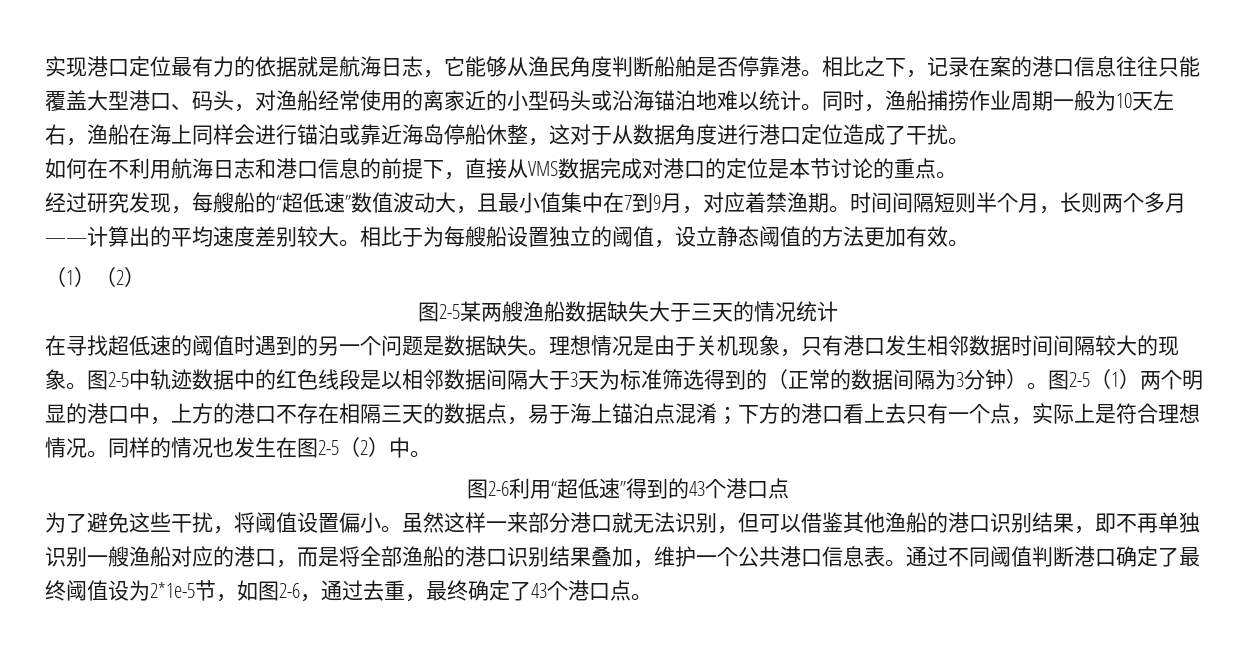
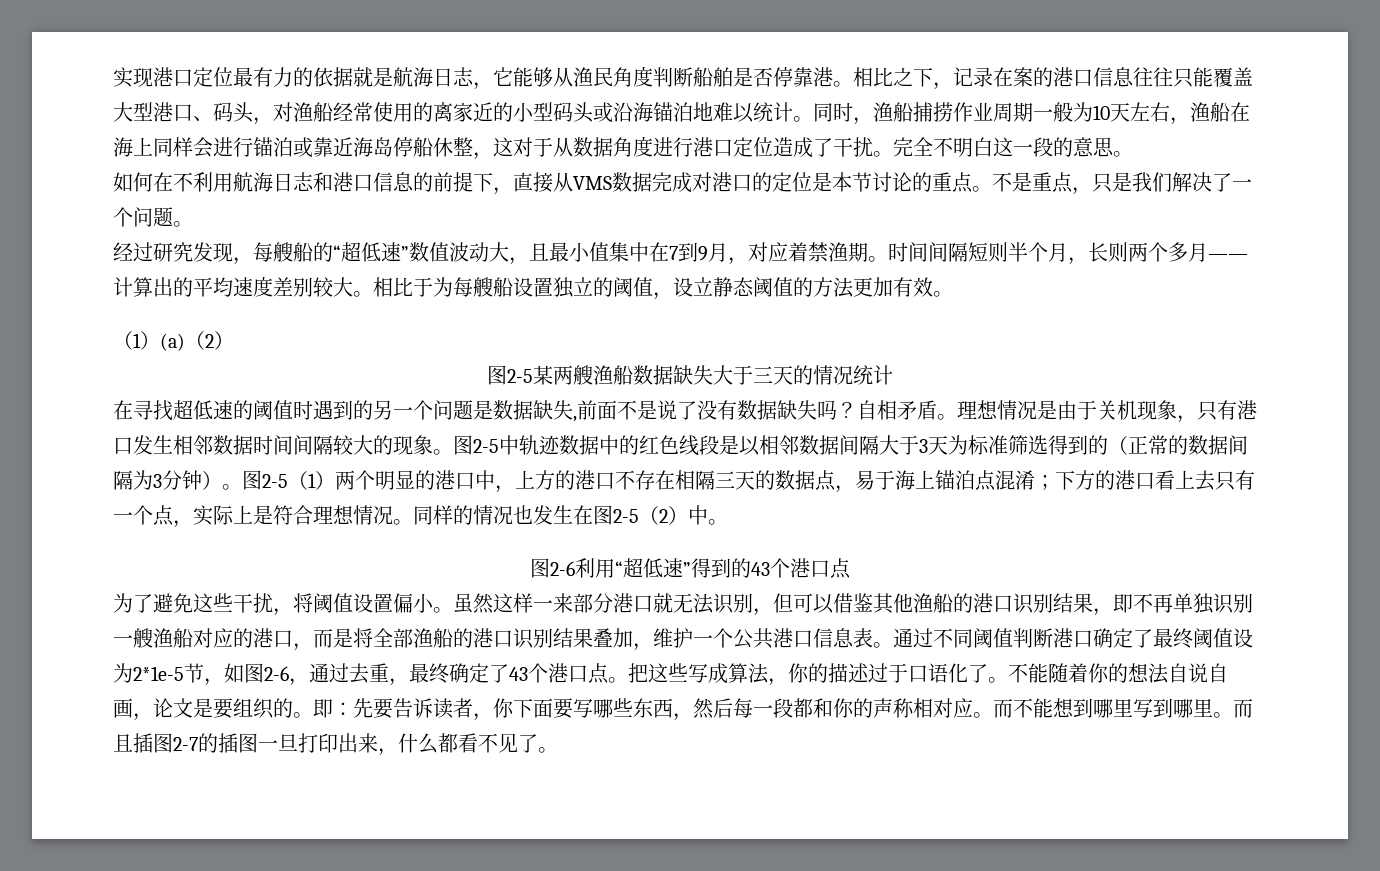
(969, 141) none -> [893,137,1133,157] 完全不明白这一段的意思。
(957, 175) none -> [992,172,1252,195] [113,207,193,227] 不是重点，只是我们解决了一个问题。
(95, 277) none -> [160,333,185,351] (a)
(528, 345) none -> [573,400,937,422] ,前面不是说了没有数据缺失吗？自相矛盾
(652, 597) none -> [628,663,1228,686] [113,698,1253,721] [113,733,558,756] 把这些写成算法，你的描述过于口语化了。不能随着你的想法自说自画，论文是要组织的。即：先要告诉读者，你下面要写哪些东西，然后每一段都和你的声称相对应。而不能想到哪里写到哪里。而且插图2-7的插图一旦打印出来，什么都看不见了。

